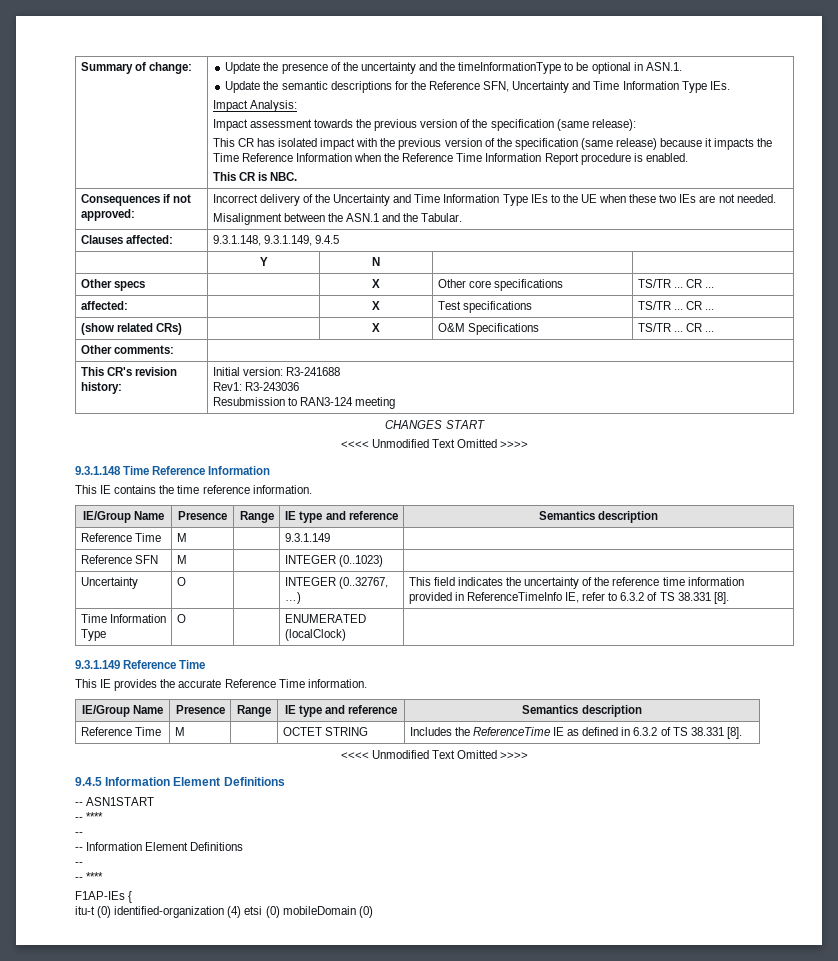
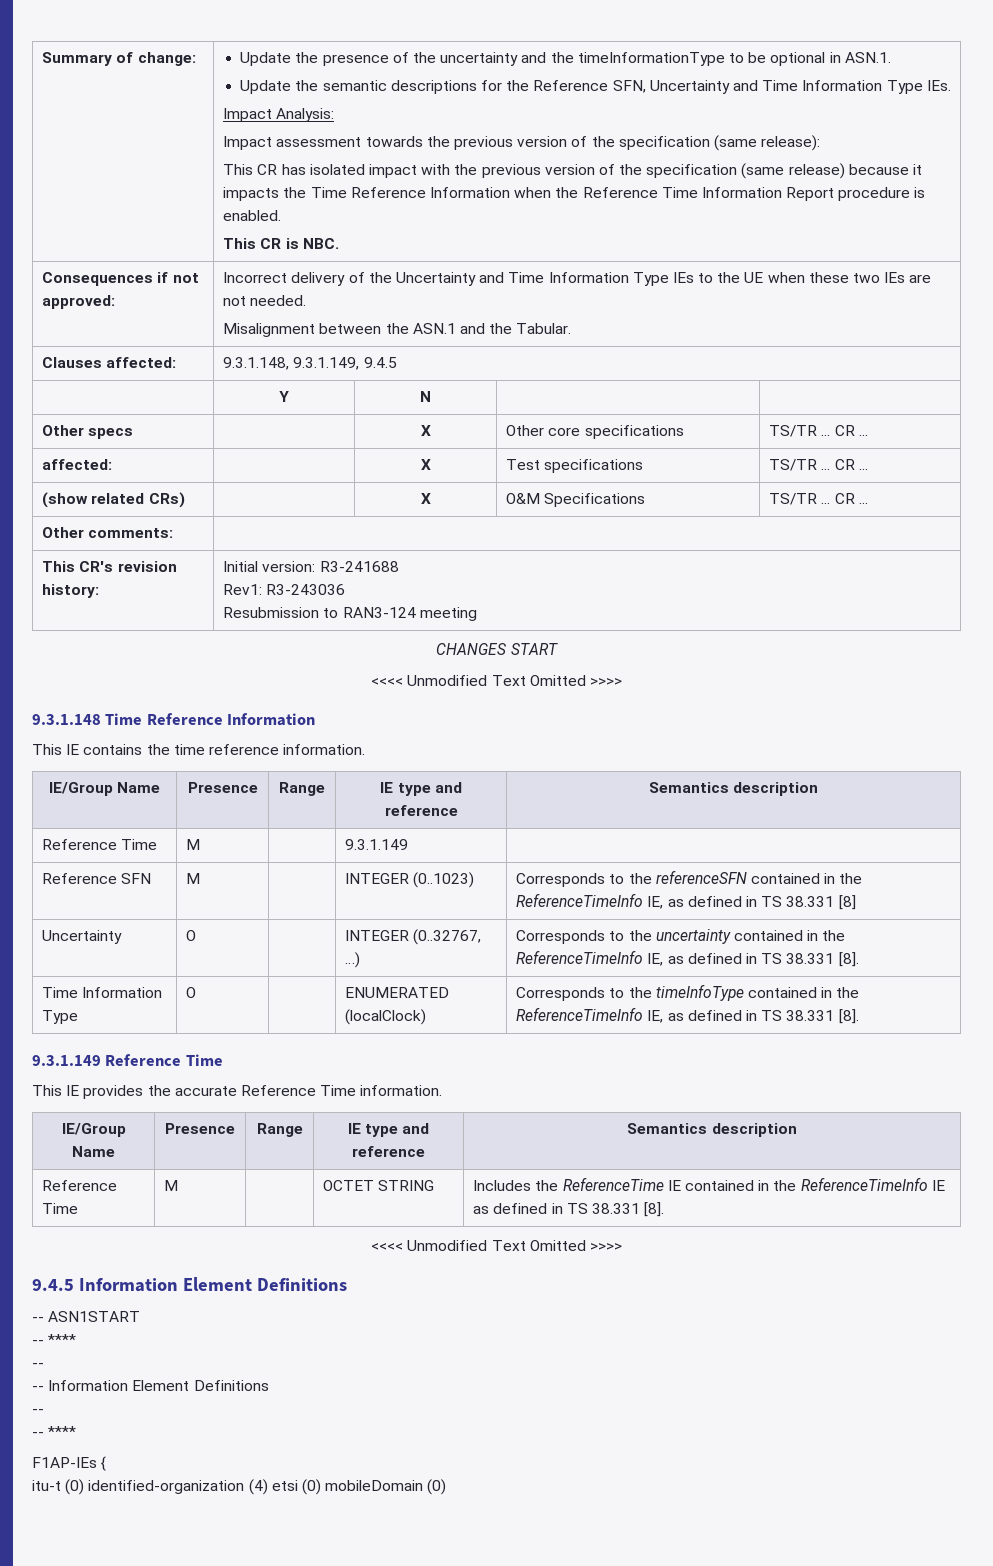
(383, 561) none -> [516,870,863,887] [516,893,856,910] Corresponds to the referenceSFN contained in the ReferenceTimeInfo IE, as defined in TS 38.331 [8]
[408,577,744,589] [408,592,658,604] This field indicates the uncertainty of the reference time information provided in ReferenceTimeInfo IE, refer to 6.3.2 of -> [516,929,846,944] [516,950,757,966] Corresponds to the uncertainty contained in the ReferenceTimeInfo IE, as defined in
(346, 635) none -> [516,984,860,1001] [516,1007,859,1024] Corresponds to the timeInfoType contained in the ReferenceTimeInfo IE, as defined in TS 38.331 [8].
[567,727,671,736] as defined in 6.3.2 of -> [684,1177,945,1191] [473,1203,563,1214] contained in the ReferenceTimeInfo IE as defined in

